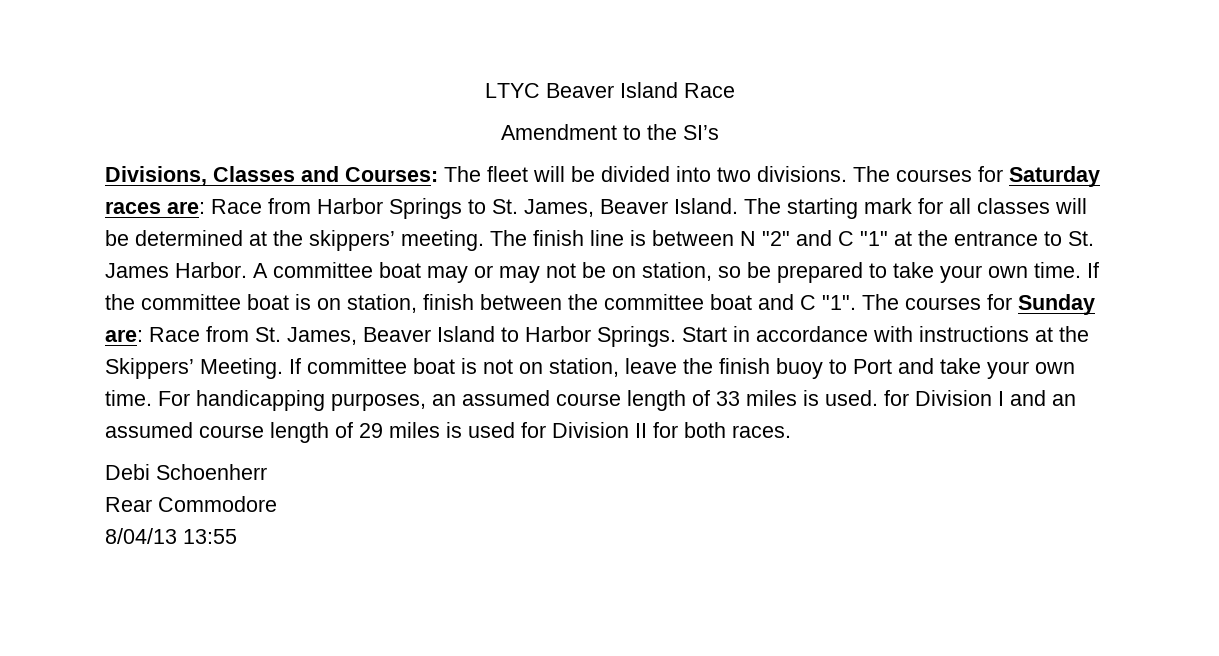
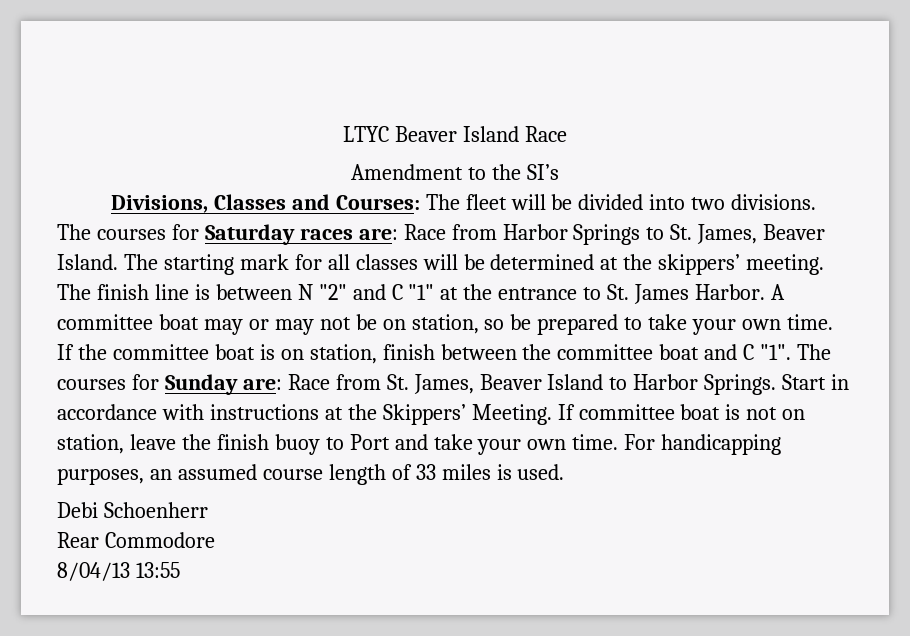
[884,390,1076,406] [105,422,791,443] for Division I and an assumed course length of 29 miles is used for Division II for both races. -> (565, 472) none

